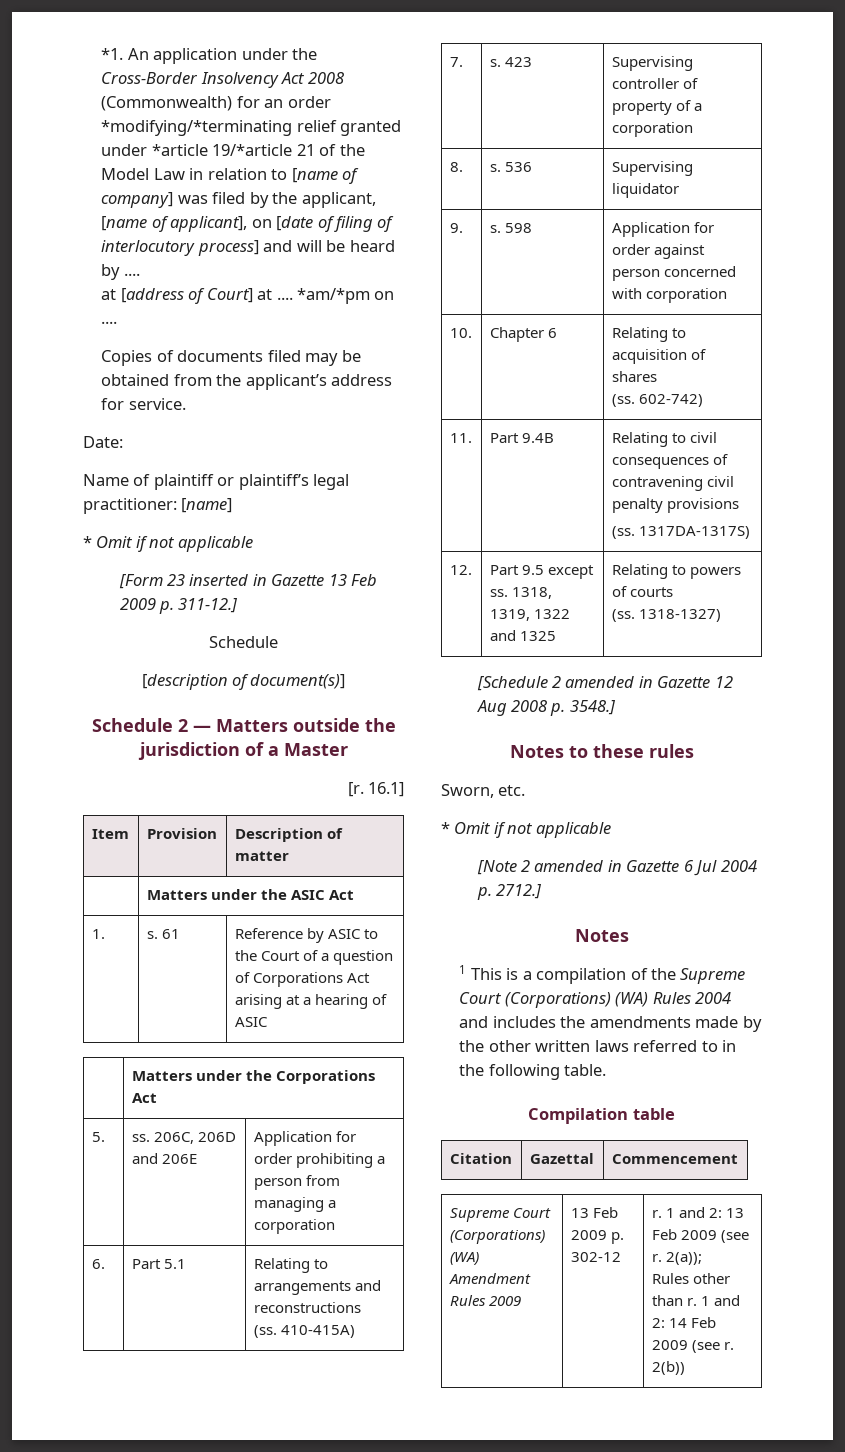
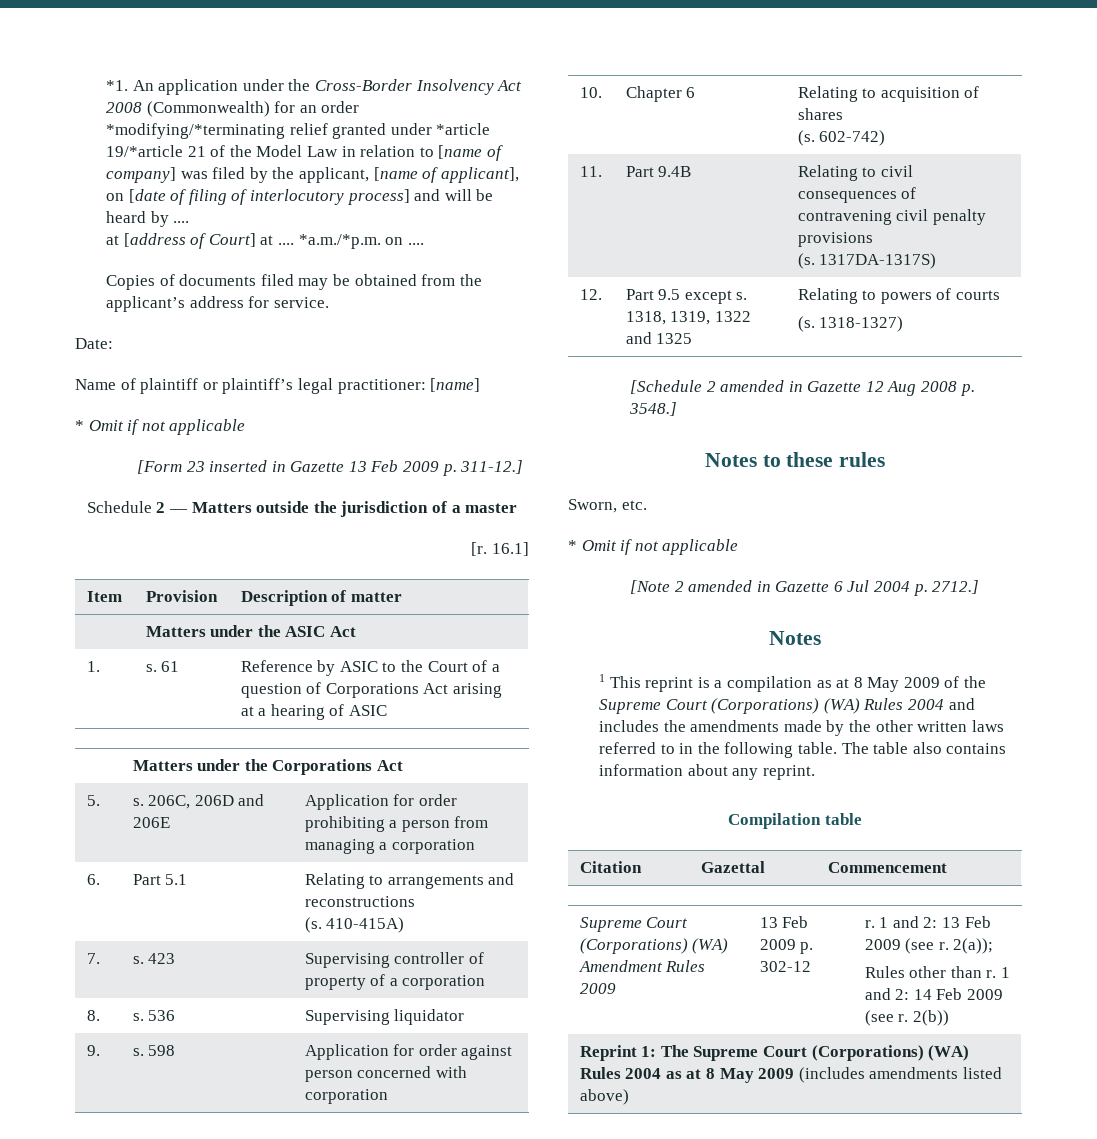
[297,288,371,304] *am/*pm -> [298,234,381,249] *a.m./*p.m.
[141,674,346,690] [91,718,173,732] // [description of document(s)] // Schedule -> (152, 507) none
[283,743,348,756] Master -> [465,503,518,513] master
[131,1134,150,1142] ss. -> [132,798,144,806] s.
[253,1325,277,1338] (ss. -> [304,917,322,933] (s.
[611,394,635,407] (ss. -> [797,130,815,146] (s.
[611,526,635,539] (ss. -> [797,253,815,269] (s.
[489,589,508,597] ss. -> [736,292,748,300] s.
[611,609,635,622] (ss. -> [797,316,815,332] (s.
(502, 974) none -> [645,677,694,692] reprint
(627, 976) none -> [816,677,940,692] as at 8 May 2009
(607, 1070) none -> [841,742,1007,754] [598,764,815,780] The table also contains information about any reprint.
(685, 1368) none -> [579,1045,970,1061] [579,1067,1003,1083] [579,1089,629,1105] // Reprint 1: The Supreme Court (Corporations) (WA) Rules 2004 as at 8 May 2009 (includes amendments listed above)

